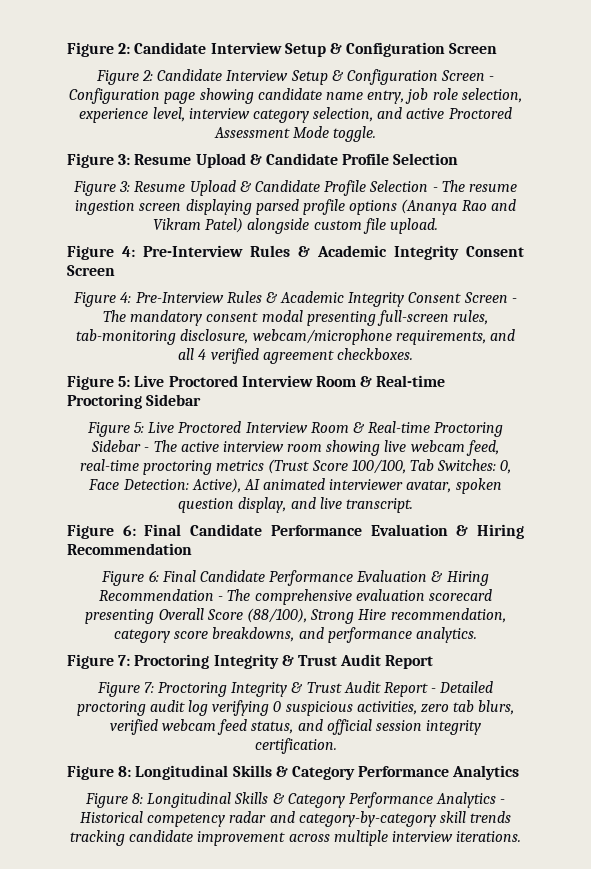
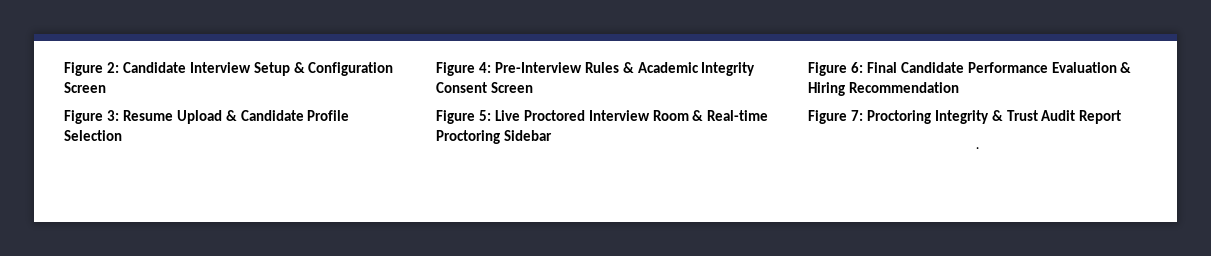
[67,42,498,57] [95,69,495,85] [69,88,522,104] [79,107,512,123] [213,126,377,142] [67,153,459,168] [73,180,517,196] [75,199,516,215] [153,218,438,234] [67,245,524,260] [67,265,115,276] [73,291,517,307] [102,310,489,326] [76,329,515,345] [178,348,413,364] Figure 2: Candidate Interview Setup & Configuration Screen // Figure 2: Candidate Interview Setup & Configuration Screen - Configuration page showing candidate name entry, job role selection, experience level, interview category selection, and active Proctored Assessment Mode toggle. // Figure 3: Resume Upload & Candidate Profile Selection // Figure 3: Resume Upload & Candidate Profile Selection - The resume ingestion screen displaying parsed profile options (Ananya Rao and Vikram Patel) alongside custom file upload. // Figure 4: Pre-Interview Rules & Academic Integrity Consent Screen // Figure 4: Pre-Interview Rules & Academic Integrity Consent Screen - The mandatory consent modal presenting full-screen rules, tab-monitoring disclosure, webcam/microphone requirements, and all 4 verified agreement checkboxes. -> [64,62,394,76] [64,82,106,93] [64,110,350,124] [64,130,122,141] [436,62,756,76] [436,82,533,93] Figure 2: Candidate Interview Setup & Configuration Screen // Figure 3: Resume Upload & Candidate Profile Selection // Figure 4: Pre-Interview Rules & Academic Integrity Consent Screen
[86,421,504,437] [91,440,499,456] [79,459,512,475] [88,478,502,494] [178,497,413,513] [67,524,524,539] [67,543,192,555] [101,570,489,586] [99,589,492,605] [85,608,506,624] [114,627,477,643] // Figure 5: Live Proctored Interview Room & Real-time Proctoring Sidebar - The active interview room showing live webcam feed, real-time proctoring metrics (Trust Score 100/100, Tab Switches: 0, Face Detection: Active), AI animated interviewer avatar, spoken question display, and live transcript. // Figure 6: Final Candidate Performance Evaluation & Hiring Recommendation // Figure 6: Final Candidate Performance Evaluation & Hiring Recommendation - The comprehensive evaluation scorecard presenting Overall Score (88/100), Strong Hire recommendation, category score breakdowns, and performance analytics. -> [808,62,1132,76] [808,82,959,96] // Figure 6: Final Candidate Performance Evaluation & Hiring Recommendation
[96,681,494,697] [76,700,515,716] [109,719,482,735] [254,738,337,754] [67,765,520,780] [84,792,506,808] [79,811,512,827] [69,830,522,846] Figure 7: Proctoring Integrity & Trust Audit Report - Detailed proctoring audit log verifying 0 suspicious activities, zero tab blurs, verified webcam feed status, and official session integrity certification. // Figure 8: Longitudinal Skills & Category Performance Analytics // Figure 8: Longitudinal Skills & Category Performance Analytics - Historical competency radar and category-by-category skill trends tracking candidate improvement across multiple interview iterations. -> [975,147,980,149] .

